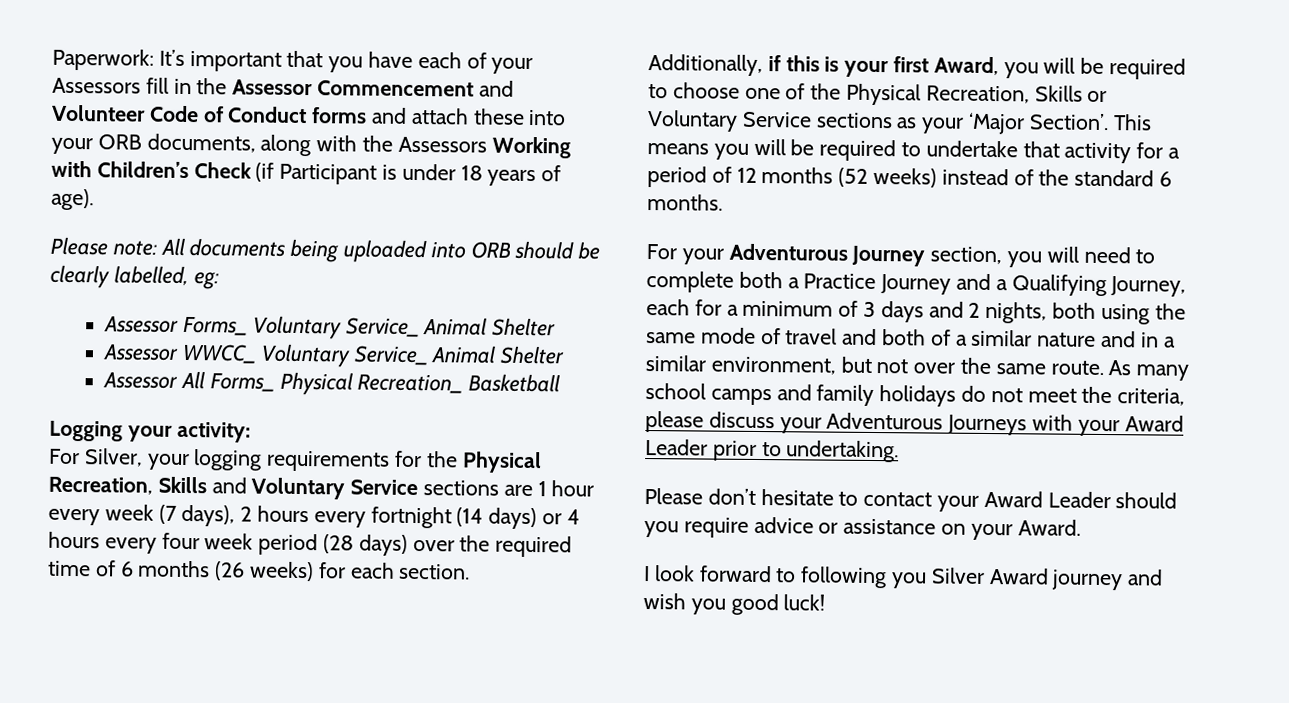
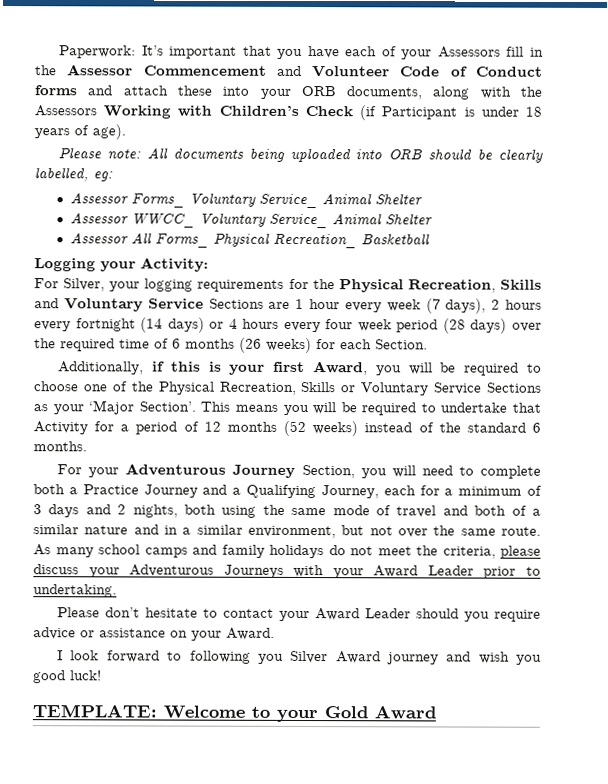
[176,421,251,443] activity: -> [140,257,209,272] Activity:
[423,480,500,496] sections -> [208,298,264,309] Sections
[399,563,471,580] section. -> [375,339,428,350] Section.
[815,112,893,129] sections -> [485,382,542,393] Sections
[1064,142,1132,164] activity -> [33,421,88,435] Activity
[930,246,1003,265] section, -> [301,464,355,479] Section,
(826, 602) none -> [32,704,436,723] // TEMPLATE: Welcome to your Gold Award

